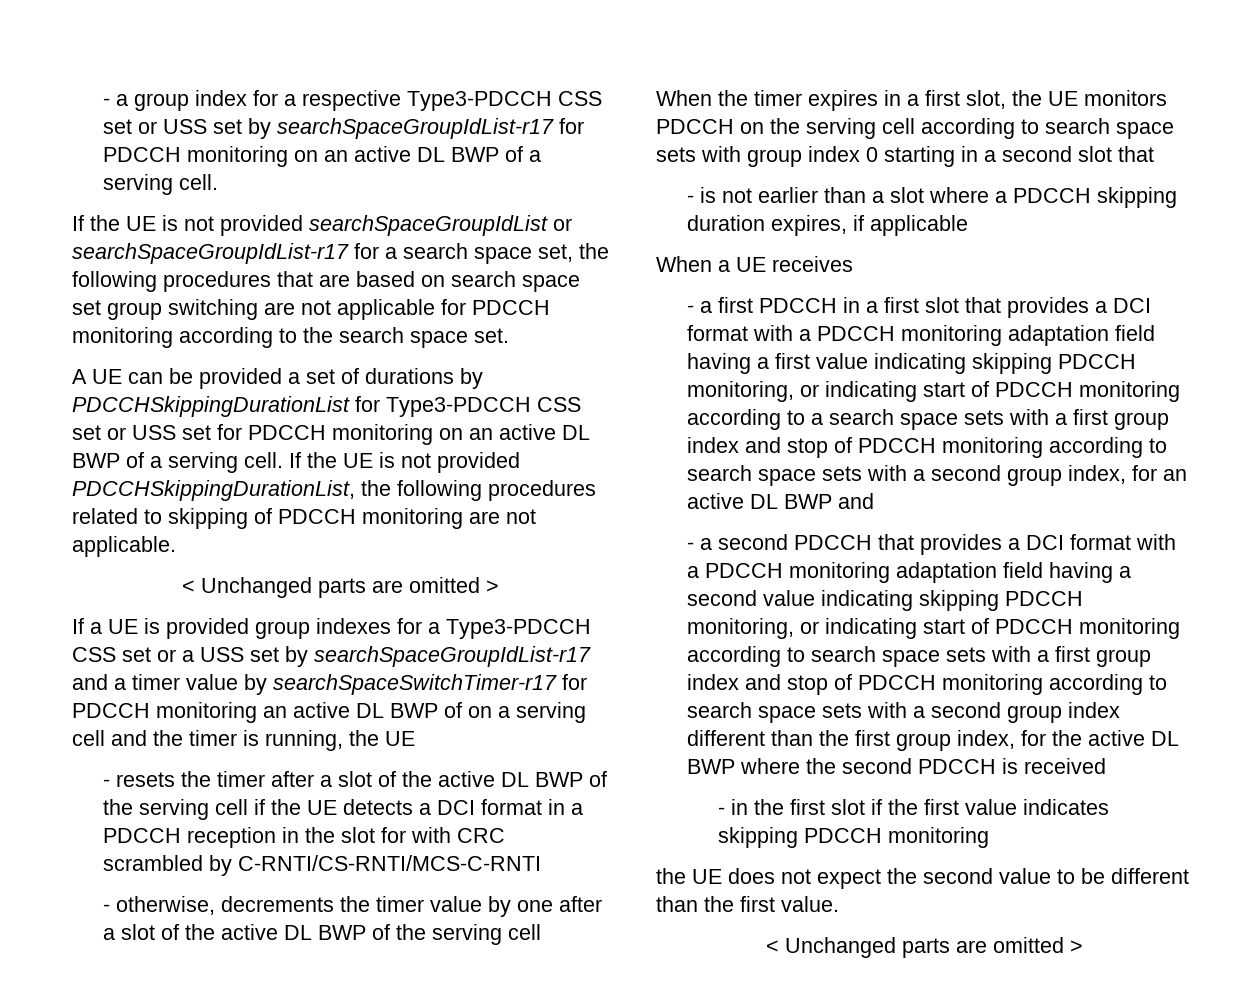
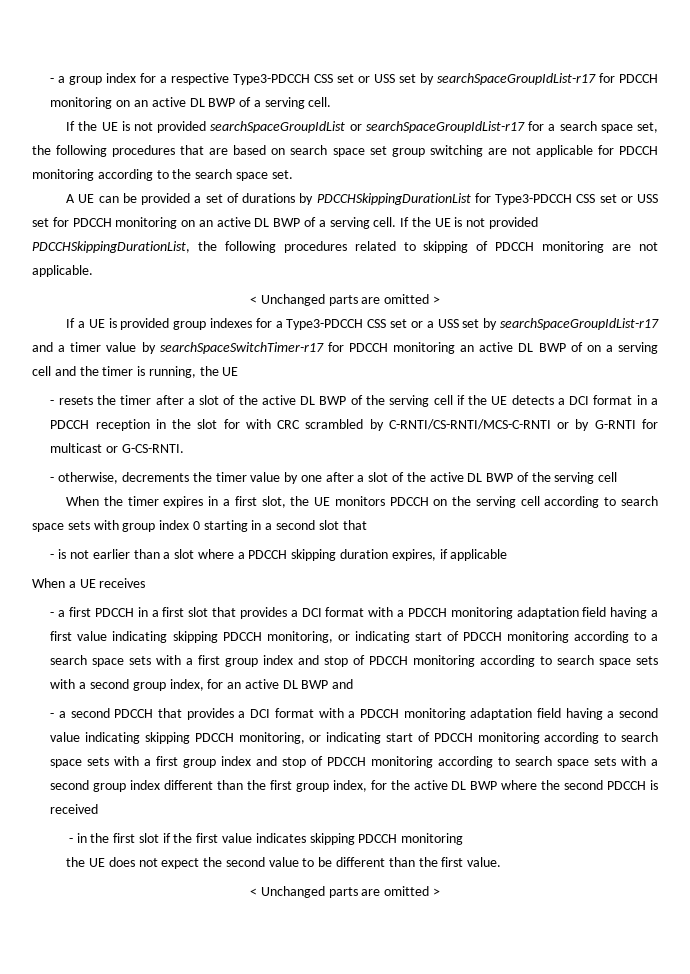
(541, 863) none -> [557,419,658,431] [50,443,184,453] or by G-RNTI for multicast or G-CS-RNTI.

